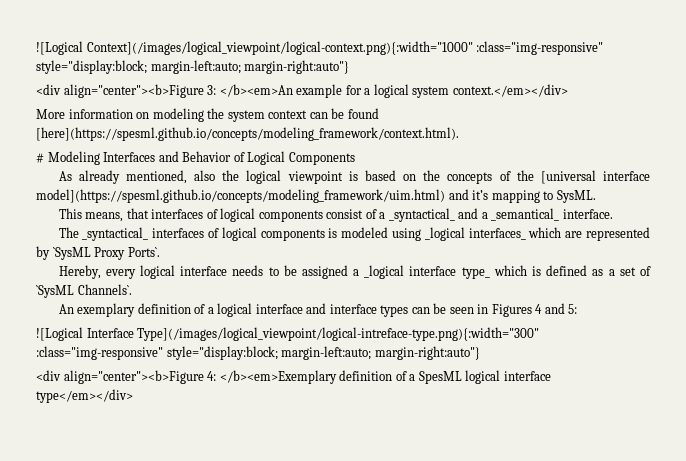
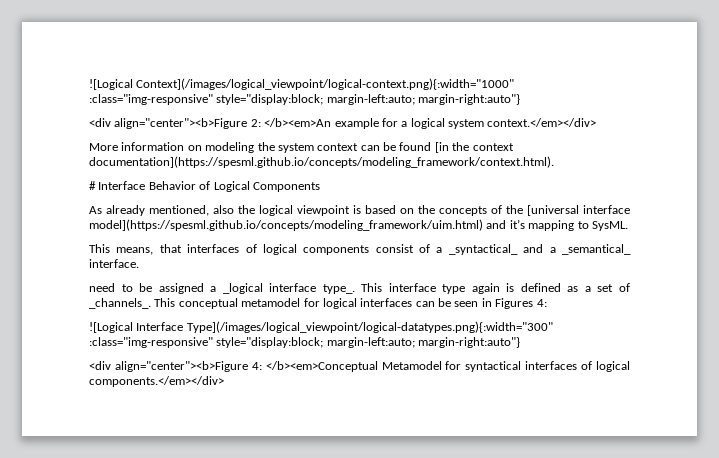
[207,85,217,95] 3: -> [250,119,261,127] 2:
[36,127,459,141] [36,151,179,165] [here](https://spesml.github.io/concepts/modeling_framework/context.html). // # Modeling Interfaces and -> [434,142,514,153] [89,156,554,168] [89,181,146,190] [in the context documentation](https://spesml.github.io/concepts/modeling_framework/context.html). // # Interface
[58,227,650,241] [36,246,160,260] [58,265,264,279] The _syntactical_ interfaces of logical components is modeled using _logical interfaces_ which are represented by `SysML Proxy Ports`. // Hereby, every logical interface needs -> [89,283,115,292] need
[461,265,527,279] type_ which -> [322,283,500,294] type_. This interface type again
[36,284,132,298] [58,303,409,317] `SysML Channels`. // An exemplary definition of a logical interface and interface types -> [89,298,413,309] _channels_. This conceptual metamodel for logical interfaces
[535,303,578,314] 4 and 5: -> [536,299,547,307] 4:
[137,327,540,341] Type](/images/logical_viewpoint/logical-intreface-type.png){:width="300" -> [186,321,553,333] Type](/images/logical_viewpoint/logical-datatypes.png){:width="300"
[219,370,551,384] [36,389,133,403] </b><em>Exemplary definition of a SpesML logical interface type</em></div> -> [265,361,631,372] [89,376,224,387] </b><em>Conceptual Metamodel for syntactical interfaces of logical components.</em></div>

